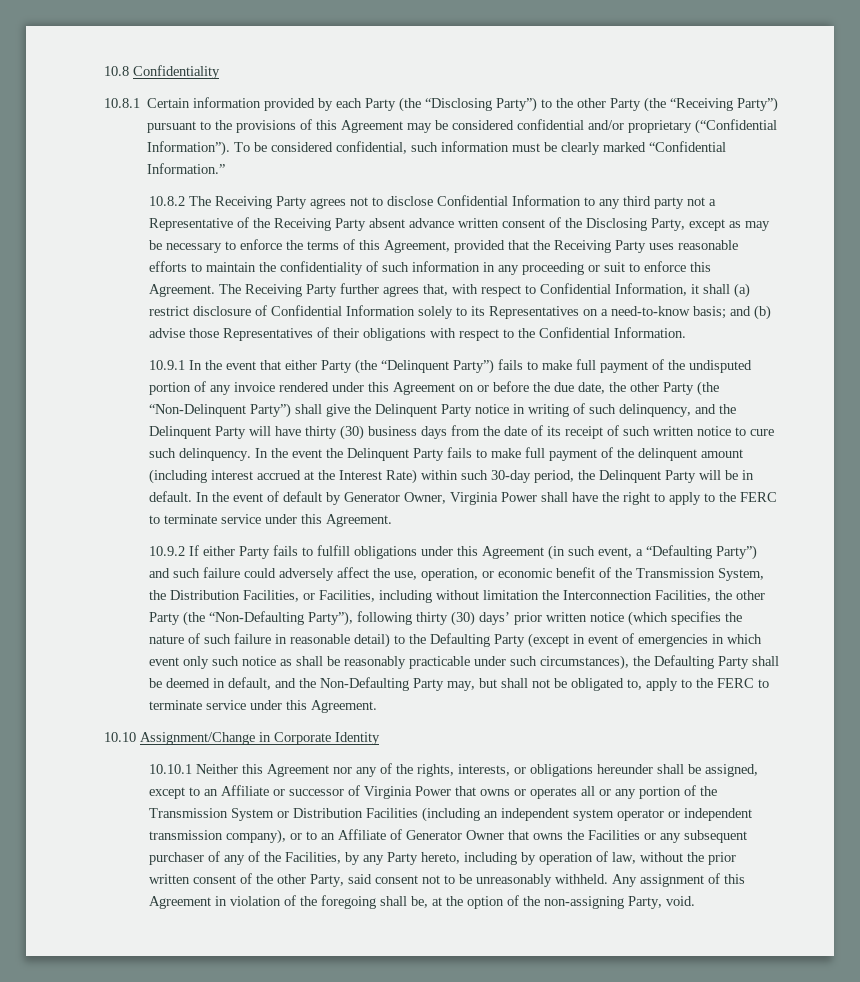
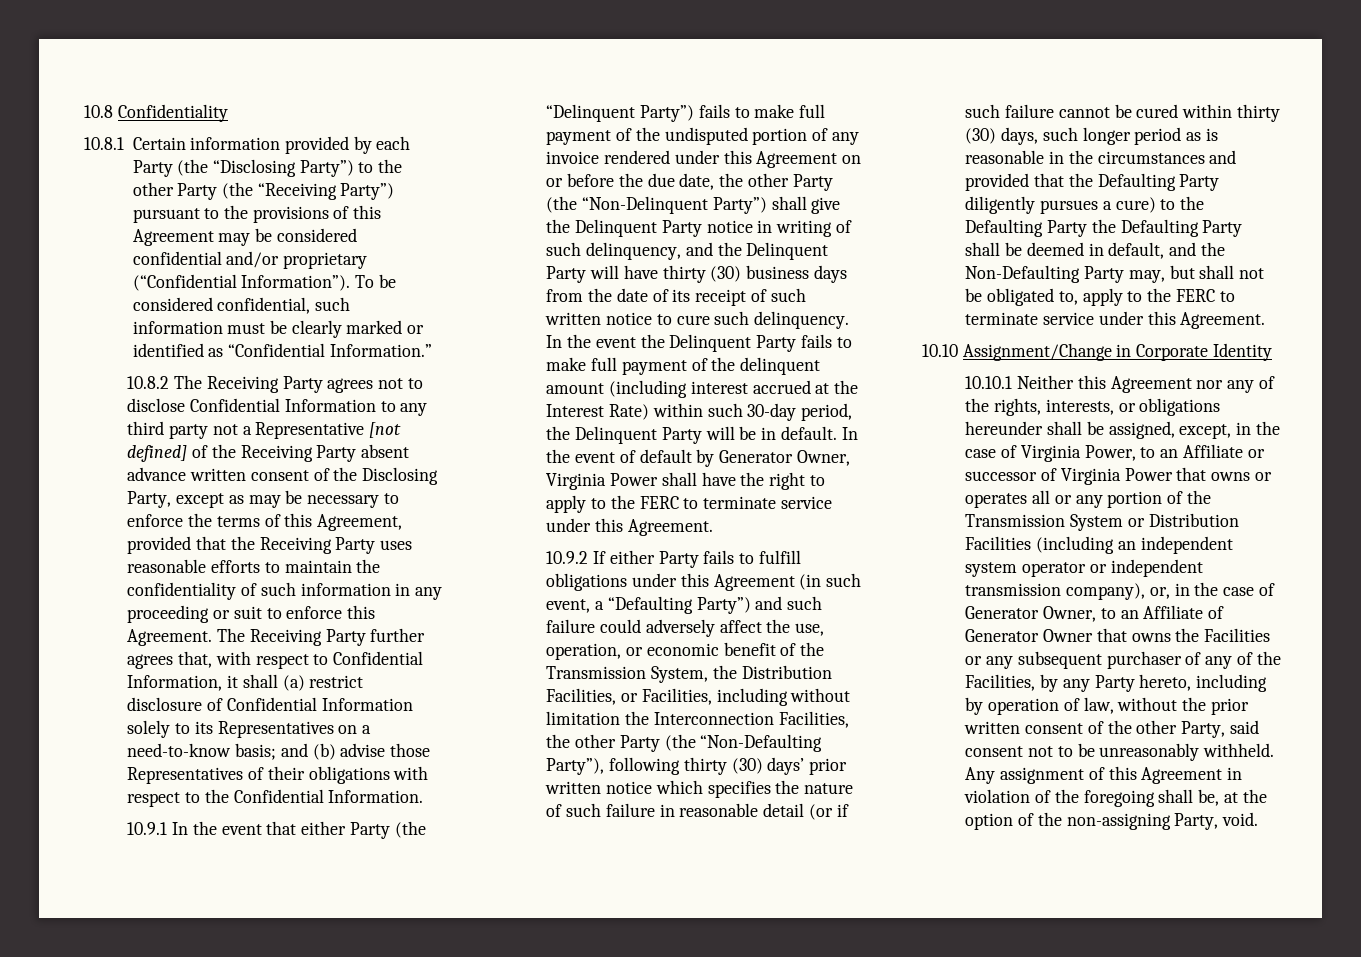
(646, 147) none -> [407,325,425,334] [132,343,224,357] or identified as
(233, 224) none -> [369,422,402,438] [127,445,188,462] [not defined]
[627,611,668,626] (which -> [655,780,703,794] which
[353,633,762,648] [148,655,629,670] detail) to the Defaulting Party (except in event of emergencies in which event only such notice as shall be reasonably practicable under such circumstances), -> [763,803,849,820] [965,104,1280,122] [965,127,1218,145] [965,150,1237,164] [965,173,1220,191] [965,196,1205,214] [965,219,1088,237] detail (or if such failure cannot be cured within thirty (30) days, such longer period as is reasonable in the circumstances and provided that the Defaulting Party diligently pursues a cure) to the Defaulting Party
[148,787,185,799] except -> [1179,421,1280,439] [965,445,1136,462] except, in the case of Virginia Power,
[289,833,302,840] or -> [1149,582,1275,599] [965,606,1097,622] or, in the case of Generator Owner,

